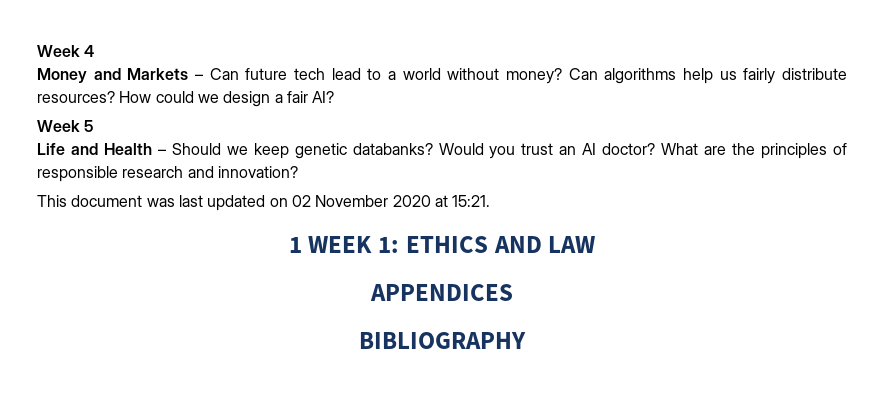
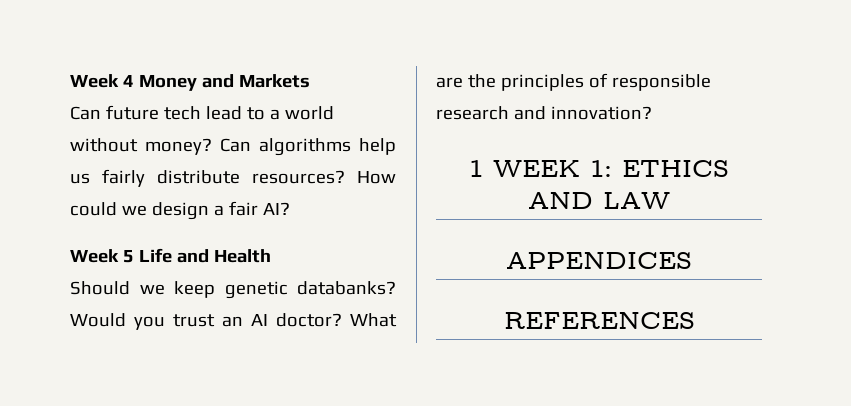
(95, 51) // -> (134, 81) none
[195,74,203,80] – -> (310, 81) //
(94, 126) // -> (134, 256) none
[157,149,166,155] – -> (271, 256) //
[37,195,491,211] // This document was last updated on 02 November 2020 at 15:21. -> (652, 113) none
[359,332,526,349] BIBLIOGRAPHY -> [503,312,695,329] REFERENCES

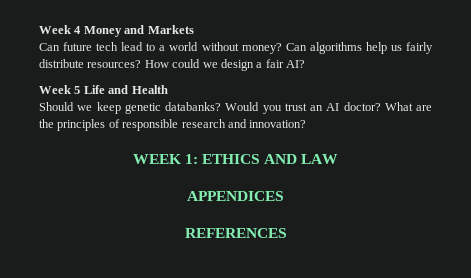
[469,160,483,177] 1 -> (307, 124) none

